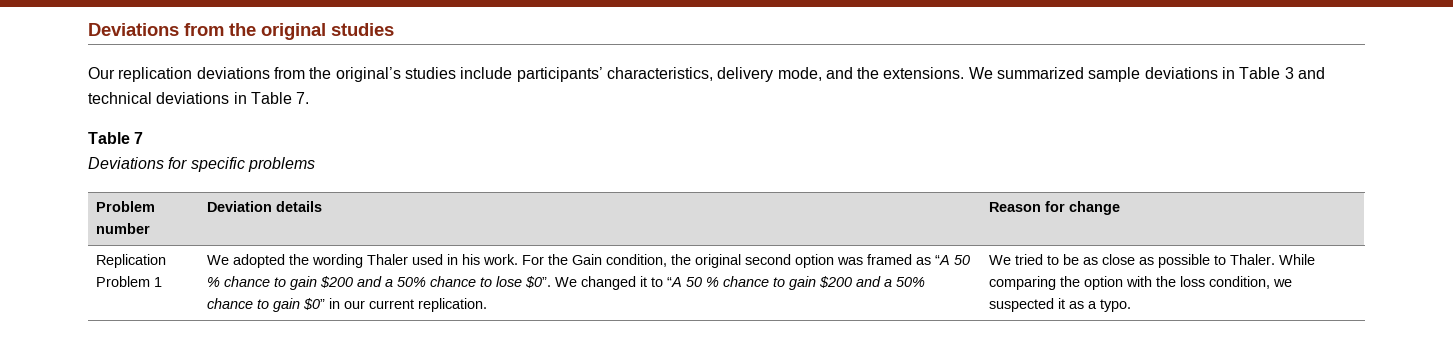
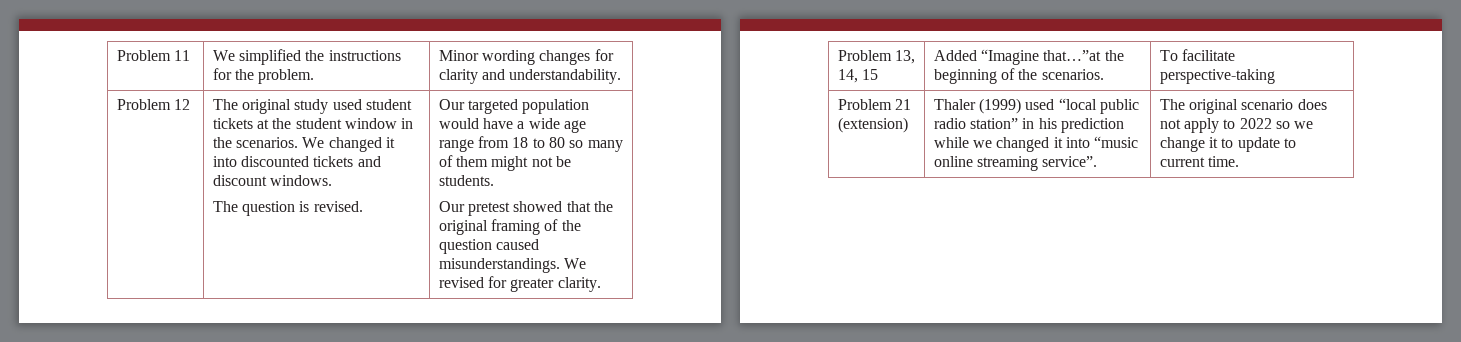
[88,23,394,40] [88,67,1326,82] [88,92,310,104] [88,132,144,144] [88,157,315,172] [95,201,155,212] [95,223,150,234] [206,201,322,212] [988,201,1120,215] [95,254,166,268] [95,276,162,287] [206,254,970,268] [206,276,925,290] [206,298,487,312] [988,254,1315,268] [988,276,1292,290] [988,298,1131,312] Deviations from the original studies // Our replication deviations from the original’s studies include participants’ characteristics, delivery mode, and the extensions. We summarized sample deviations in Table 3 and technical deviations in Table 7. // Table 7 // Deviations for specific problems // Problem number | Deviation details | Reason for change // Replication Problem 1 | We adopted the wording Thaler used in his work. For the Gain condition, the original second option was framed as “A 50 % chance to gain $200 and a 50% chance to lose $0”. We changed it to “A 50 % chance to gain $200 and a 50% chance to gain $0” in our current replication. | We tried to be as close as possible to Thaler. While comparing the option with the loss condition, we suspected it as a typo. -> [116,50,191,61] [212,49,401,65] [212,68,315,84] [438,49,614,65] [438,69,622,84] [116,99,191,110] [212,99,413,114] [212,118,414,129] [212,137,396,152] [212,156,381,167] [212,175,333,186] [212,201,363,216] [438,99,590,114] [438,118,587,133] [438,136,623,152] [438,155,572,171] [438,175,494,186] [438,201,614,216] [438,219,581,235] [438,239,540,254] [438,258,587,273] [438,276,601,292] [837,50,916,64] [837,69,879,83] [933,49,1124,65] [933,68,1104,84] [1159,49,1236,61] [1159,69,1275,84] [837,99,912,110] [837,117,908,133] [933,98,1140,114] [933,118,1125,133] [933,136,1139,152] [933,156,1098,171] [1159,99,1327,114] [1159,118,1314,133] [1159,137,1297,152] [1159,156,1240,167] Problem 11 | We simplified the instructions for the problem. | Minor wording changes for clarity and understandability. // Problem 12 | The original study used student tickets at the student window in the scenarios. We changed it into discounted tickets and discount windows. // The question is revised. | Our targeted population would have a wide age range from 18 to 80 so many of them might not be students. // Our pretest showed that the original framing of the question caused misunderstandings. We revised for greater clarity. // Problem 13, 14, 15 | Added “Imagine that…”at the beginning of the scenarios. | To facilitate perspective-taking // Problem 21 (extension) | Thaler (1999) used “local public radio station” in his prediction while we changed it into “music online streaming service”. | The original scenario does not apply to 2022 so we change it to update to current time.

